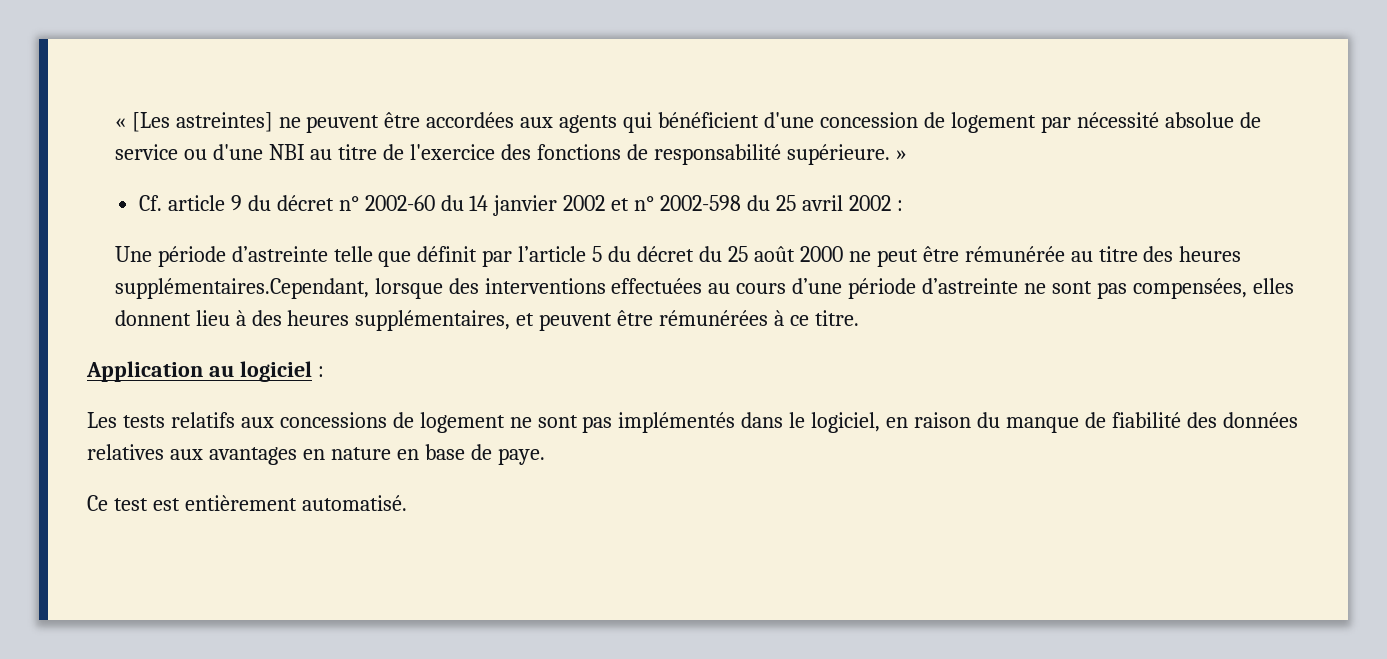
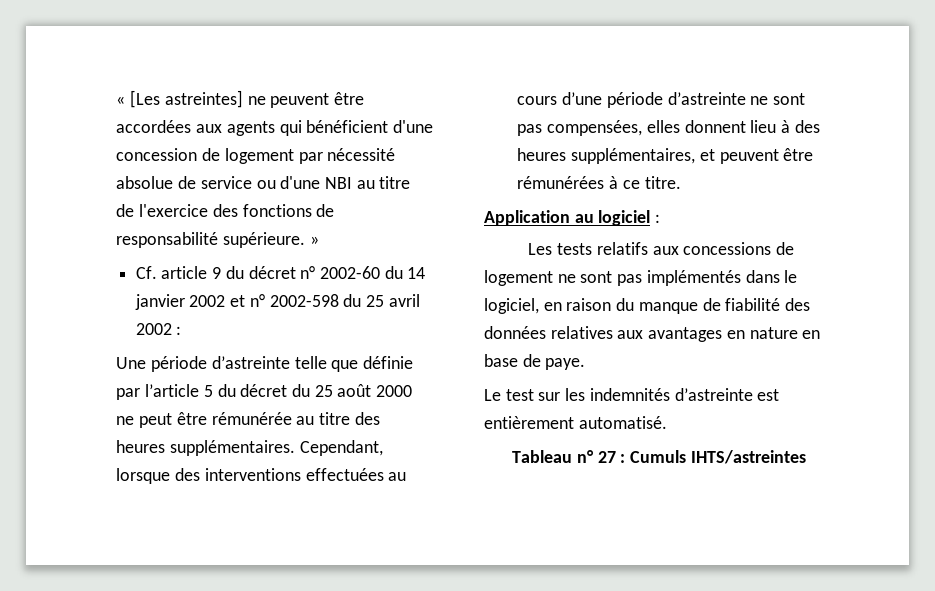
[417,246,478,262] définit -> [362,356,413,369] définie
[114,278,369,299] supplémentaires.Cependant, -> [170,440,383,456] supplémentaires. Cependant,
[87,495,407,511] Ce test est entièrement automatisé. -> [484,388,780,401] [484,416,667,429] [512,450,806,464] Le test sur les indemnités d’astreinte est entièrement automatisé. // Tableau n° 27 : Cumuls IHTS/astreintes

